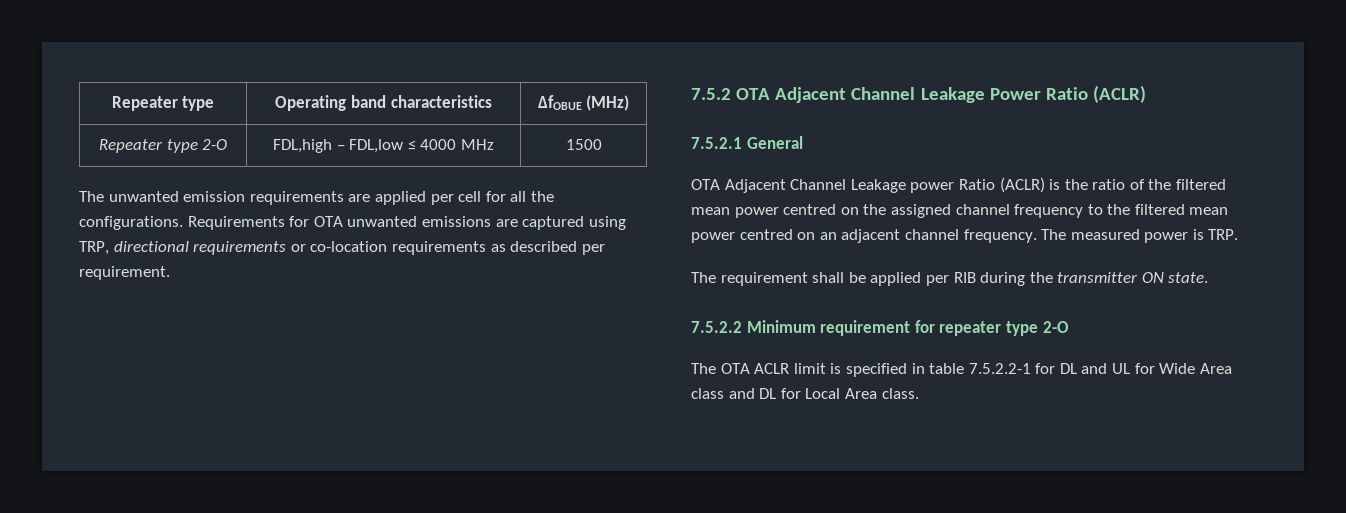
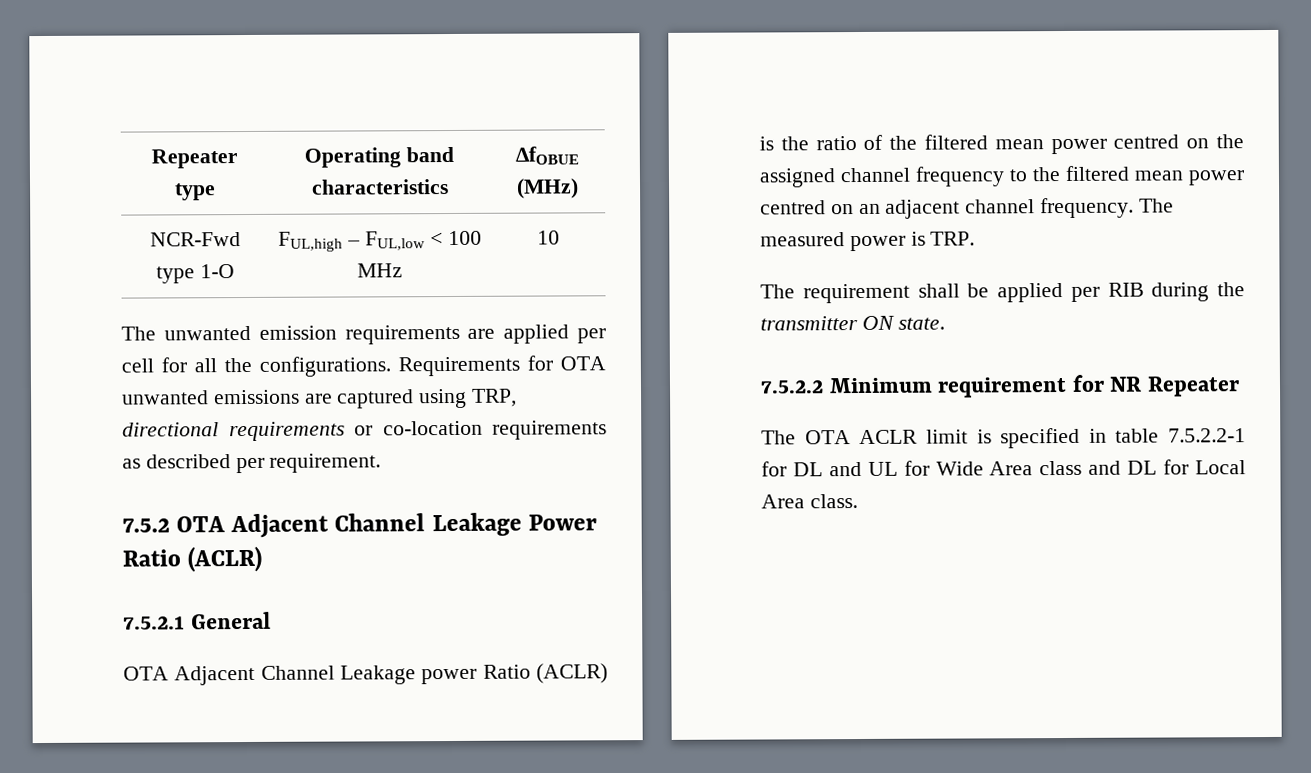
[98,139,228,153] [273,139,457,153] Repeater type 2-O | FDL,high – FDL,low ≤ 4000 -> [150,232,241,247] [156,264,235,284] [278,230,482,252] NCR-Fwd type 1-O | FUL,high – FUL,low < 100
[565,139,602,150] 1500 -> [536,230,560,245] 10
[939,321,1069,336] repeater type 2-O -> [1109,376,1241,397] NR Repeater

